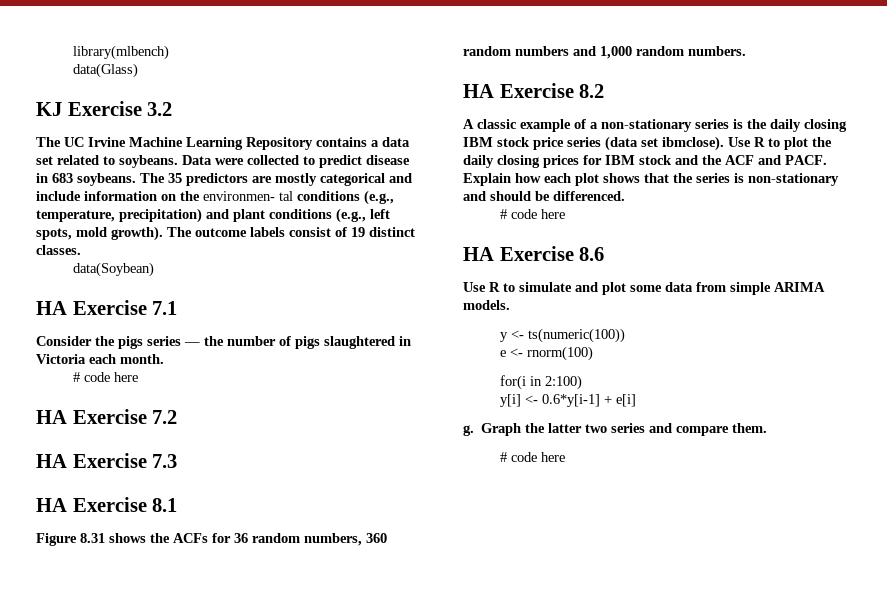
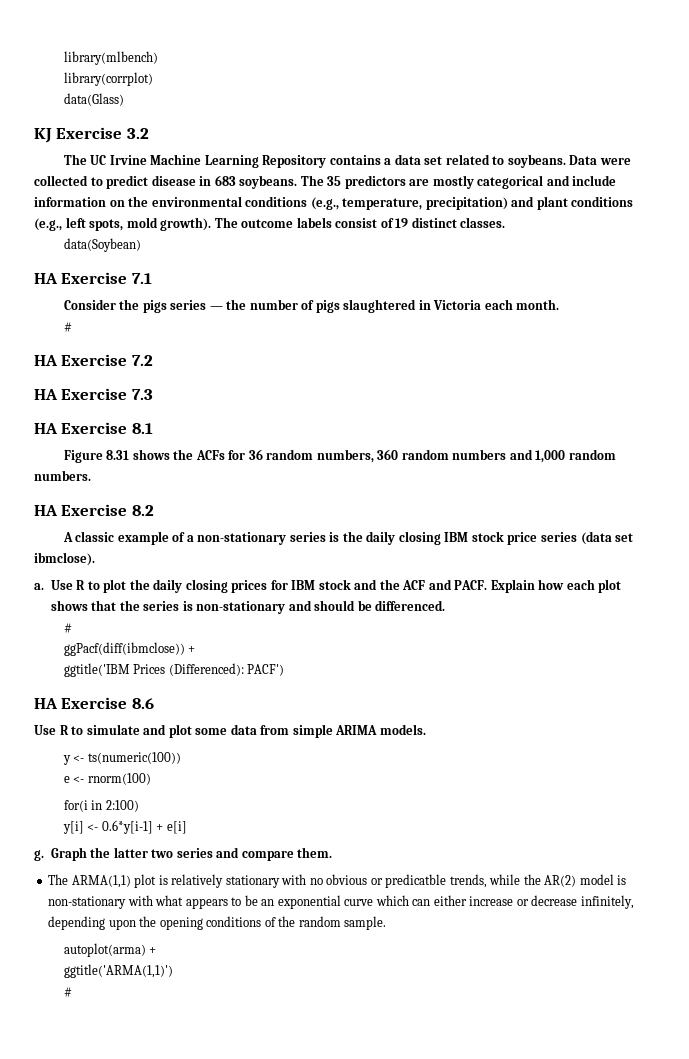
(169, 52) none -> [63,72,153,86] // library(corrplot)
[203,191,293,201] environmen- tal -> [151,196,242,207] environmental
[83,372,138,382] code here -> (72, 327) none
(724, 143) none -> [34,583,44,590] // a.
[510,209,565,219] code here -> [63,642,196,656] [63,663,285,677] // ggPacf(diff(ibmclose)) + // ggtitle('IBM Prices (Differenced): PACF')
[499,452,565,462] // # code here -> [48,874,627,888] [48,895,634,909] [48,916,387,930] [63,943,157,957] [63,964,173,978] [63,987,72,997] // The ARMA(1,1) plot is relatively stationary with no obvious or predicatble trends, while the AR(2) model is non-stationary with what appears to be an exponential curve which can either increase or decrease infinitely, depending upon the opening conditions of the random sample. // autoplot(arma) + // ggtitle('ARMA(1,1)') // #

